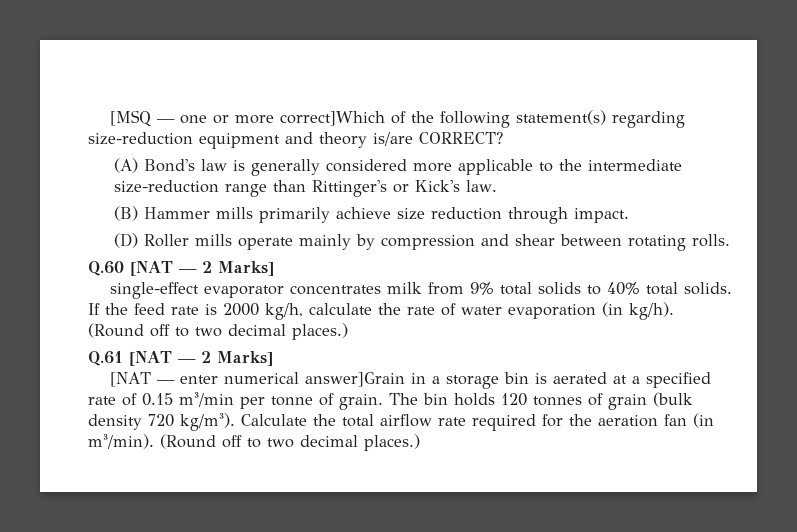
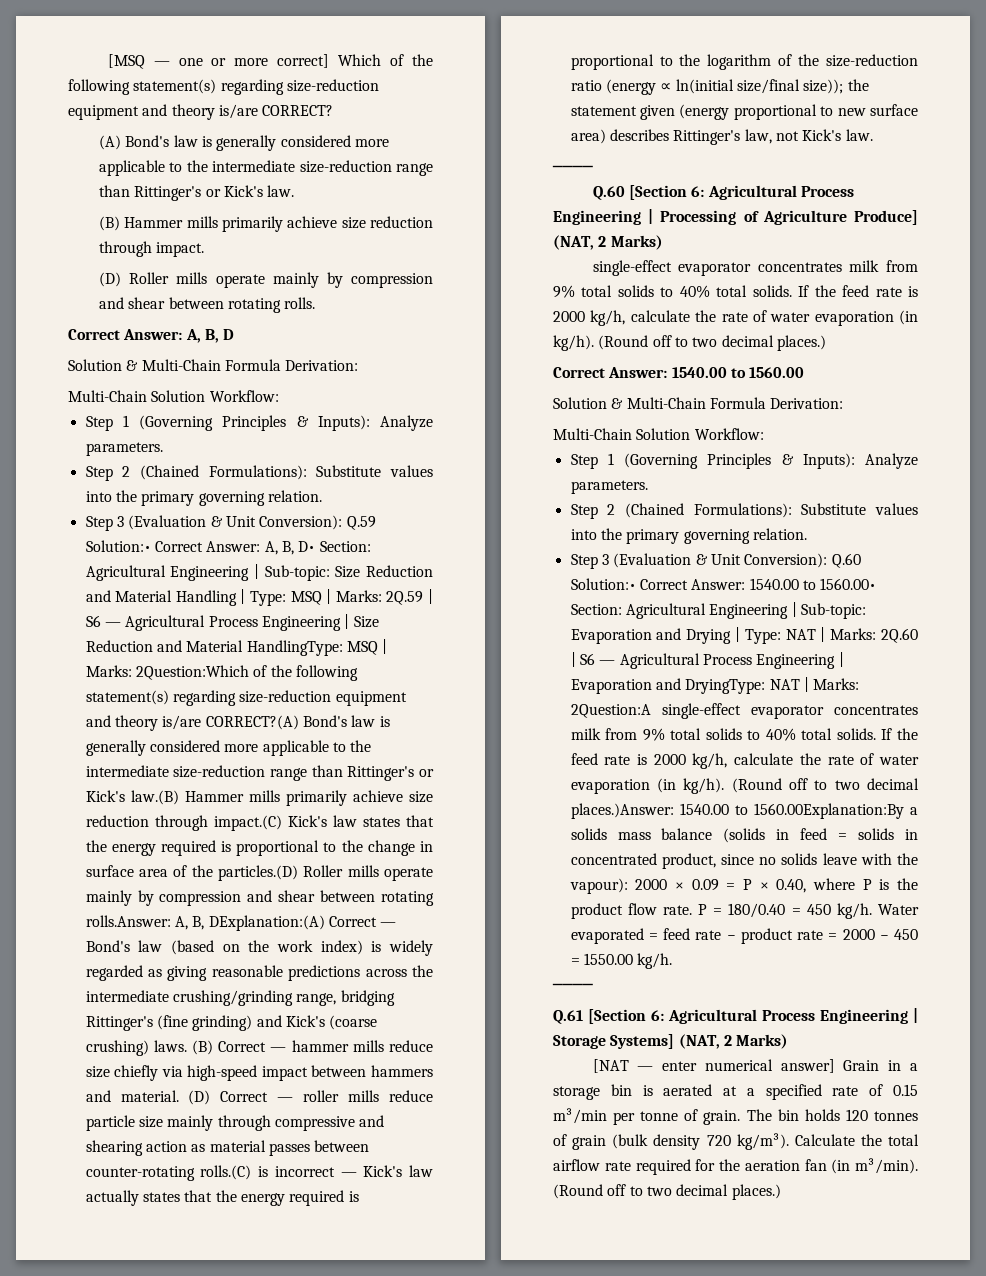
[280,111,386,126] correct]Which -> [277,54,382,68] correct] Which
[88,261,274,276] Q.60 [NAT — 2 Marks] -> [68,329,235,343] [68,359,359,371] [68,390,279,402] [85,415,434,431] [85,442,163,456] [85,465,434,481] [85,490,322,506] [85,515,376,531] [85,540,371,555] [85,564,433,581] [85,589,434,606] [85,614,379,631] [85,639,388,656] [85,665,358,681] [85,690,407,706] [85,715,390,731] [85,740,372,756] [85,765,434,781] [85,790,433,806] [85,815,434,831] [85,840,434,856] [85,865,433,881] [85,890,434,906] [85,915,397,931] [85,940,434,956] [85,965,433,981] [85,990,395,1006] [85,1015,378,1031] [85,1040,433,1056] [85,1065,433,1081] [85,1090,433,1105] [85,1115,385,1131] [85,1140,370,1156] [85,1165,433,1181] [85,1190,359,1206] [570,54,918,70] [570,79,869,95] [570,104,918,120] [570,129,873,145] [552,165,593,172] [592,185,854,200] [553,209,918,225] [553,235,663,250] Correct Answer: A, B, D // Solution & Multi-Chain Formula Derivation: // Multi-Chain Solution Workflow: // Step 1 (Governing Principles & Inputs): Analyze parameters. // Step 2 (Chained Formulations): Substitute values into the primary governing relation. // Step 3 (Evaluation & Unit Conversion): Q.59 Solution:• Correct Answer: A, B, D• Section: Agricultural Engineering | Sub-topic: Size Reduction and Material Handling | Type: MSQ | Marks: 2Q.59 | S6 — Agricultural Process Engineering | Size Reduction and Material HandlingType: MSQ | Marks: 2Question:Which of the following statement(s) regarding size-reduction equipment and theory is/are CORRECT?(A) Bond's law is generally considered more applicable to the intermediate size-reduction range than Rittinger's or Kick's law.(B) Hammer mills primarily achieve size reduction through impact.(C) Kick's law states that the energy required is proportional to the change in surface area of the particles.(D) Roller mills operate mainly by compression and shear between rotating rolls.Answer: A, B, DExplanation:(A) Correct — Bond's law (based on the work index) is widely regarded as giving reasonable predictions across the intermediate crushing/grinding range, bridging Rittinger's (fine grinding) and Kick's (coarse crushing) laws. (B) Correct — hammer mills reduce size chiefly via high-speed impact between hammers and material. (D) Correct — roller mills reduce particle size mainly through compressive and shearing action as material passes between counter-rotating rolls.(C) is incorrect — Kick's law actually states that the energy required is proportional to the logarithm of the size-reduction ratio (energy ∝ ln(initial size/final size)); the statement given (energy proportional to new surface area) describes Rittinger's law, not Kick's law. // ──── // Q.60 [Section 6: Agricultural Process Engineering | Processing of Agriculture Produce] (NAT, 2 Marks)
[88,351,273,366] Q.61 [NAT — 2 Marks] -> [553,367,805,378] [553,397,844,409] [553,428,764,440] [570,453,918,469] [570,480,648,494] [570,503,918,519] [570,528,807,544] [570,553,861,569] [570,578,877,590] [570,602,866,619] [570,627,918,644] [570,652,844,669] [570,677,860,694] [570,703,918,719] [570,728,918,741] [570,753,919,769] [570,778,919,794] [570,803,918,819] [570,828,918,843] [570,853,918,869] [569,878,919,894] [570,903,919,919] [570,928,918,944] [570,953,673,969] [552,983,593,990] [553,1008,918,1024] [553,1034,789,1049] Correct Answer: 1540.00 to 1560.00 // Solution & Multi-Chain Formula Derivation: // Multi-Chain Solution Workflow: // Step 1 (Governing Principles & Inputs): Analyze parameters. // Step 2 (Chained Formulations): Substitute values into the primary governing relation. // Step 3 (Evaluation & Unit Conversion): Q.60 Solution:• Correct Answer: 1540.00 to 1560.00• Section: Agricultural Engineering | Sub-topic: Evaporation and Drying | Type: NAT | Marks: 2Q.60 | S6 — Agricultural Process Engineering | Evaporation and DryingType: NAT | Marks: 2Question:A single-effect evaporator concentrates milk from 9% total solids to 40% total solids. If the feed rate is 2000 kg/h, calculate the rate of water evaporation (in kg/h). (Round off to two decimal places.)Answer: 1540.00 to 1560.00Explanation:By a solids mass balance (solids in feed = solids in concentrated product, since no solids leave with the vapour): 2000 × 0.09 = P × 0.40, where P is the product flow rate. P = 180/0.40 = 450 kg/h. Water evaporated = feed rate − product rate = 2000 − 450 = 1550.00 kg/h. // ──── // Q.61 [Section 6: Agricultural Process Engineering | Storage Systems] (NAT, 2 Marks)
[305,372,406,387] answer]Grain -> [780,1059,880,1073] answer] Grain

